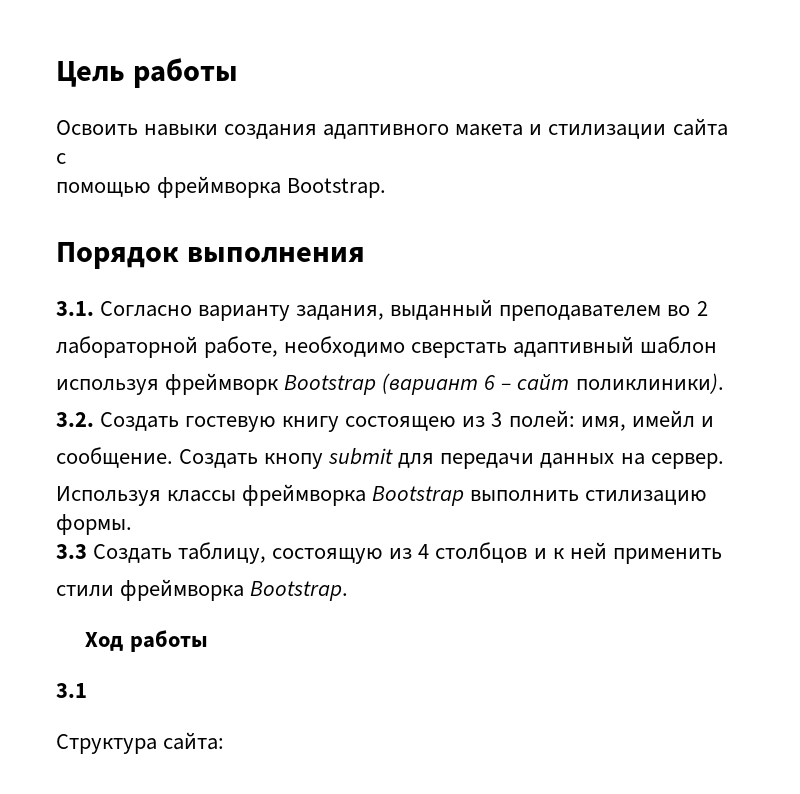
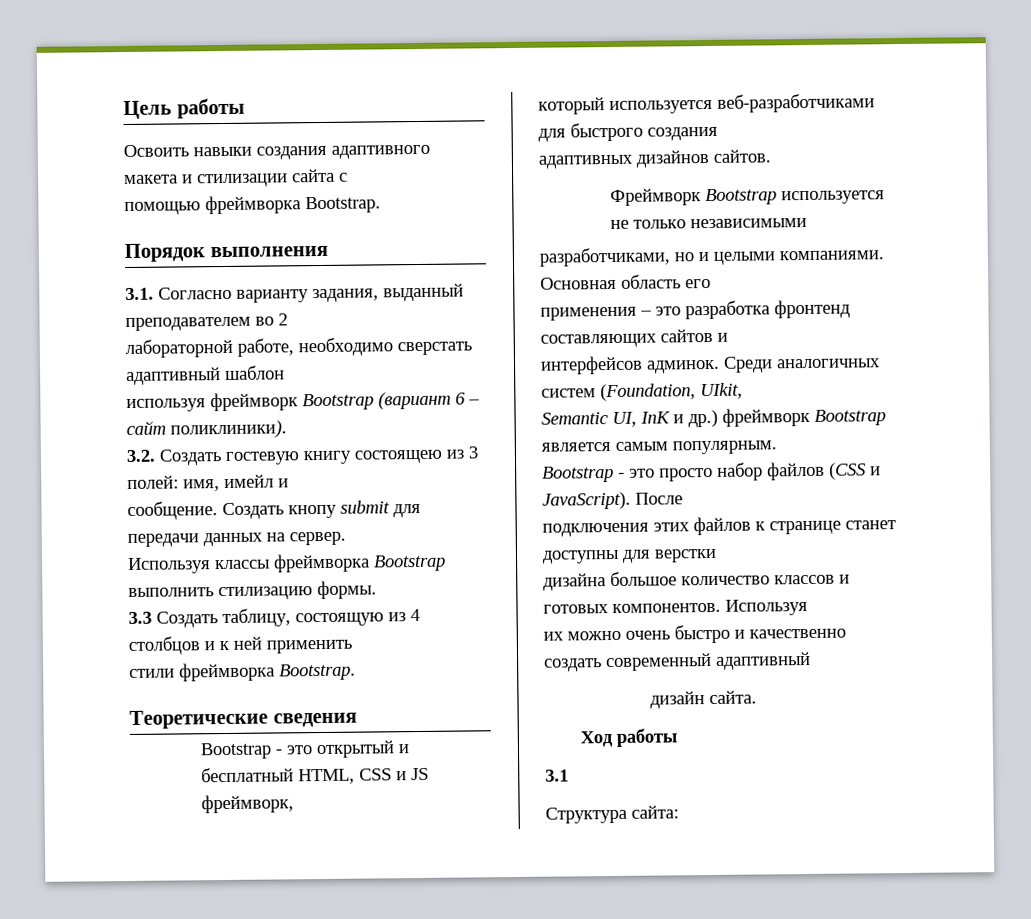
(349, 591) none -> [129,709,357,729] [199,740,410,760] [200,767,429,785] [200,794,294,814] [538,93,875,115] [538,122,718,142] [538,149,771,169] [609,188,885,207] [609,217,807,230] [539,247,884,267] [540,274,711,290] [540,299,850,321] [540,328,728,348] [540,355,881,375] [541,382,743,402] [541,407,886,428] [541,440,777,455] [542,461,881,483] [542,491,683,510] [542,516,896,537] [542,548,717,564] [543,571,850,591] [543,599,808,616] [543,624,846,644] [544,651,811,672] [650,690,758,709] // Теоретические сведения // Bootstrap - это открытый и бесплатный HTML, CSS и JS фреймворк, // который используется веб-разработчиками для быстрого создания // адаптивных дизайнов сайтов. // Фреймворк Bootstrap используется не только независимыми // разработчиками, но и целыми компаниями. Основная область его // применения – это разработка фронтенд составляющих сайтов и // интерфейсов админок. Среди аналогичных систем (Foundation, UIkit, // Semantic UI, InK и др.) фреймворк Bootstrap является самым популярным. // Bootstrap - это просто набор файлов (CSS и JavaScript). После // подключения этих файлов к странице станет доступны для верстки // дизайна большое количество классов и готовых компонентов. Используя // их можно очень быстро и качественно создать современный адаптивный // дизайн сайта.

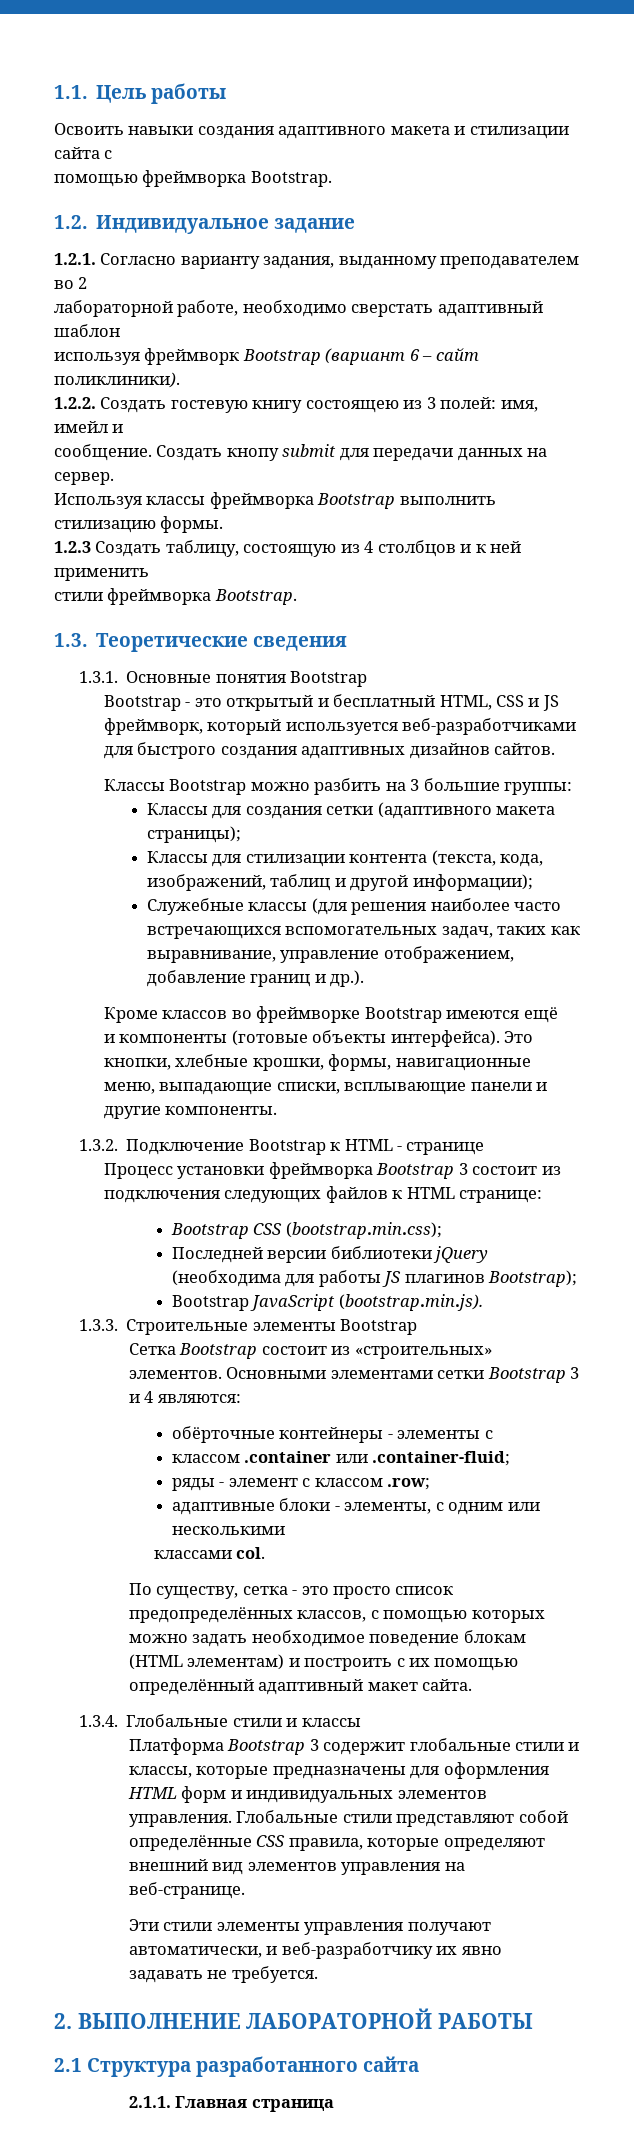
(123, 110) none -> [54,85,88,99] 1.1.
[124,243,328,263] [125,287,154,301] Порядок выполнения // 3.1. -> [54,215,356,234] [54,253,96,265] 1.2. Индивидуальное задание // 1.2.1.
[383,283,464,302] выданный -> [338,256,437,269] выданному
[126,449,156,463] 3.2. -> [54,397,96,409] 1.2.2.
[128,611,152,624] 3.3 -> [54,541,91,553] 1.2.3
(356, 672) none -> [54,633,88,647] 1.3.
(357, 720) none -> [78,671,368,687] // 1.3.1. Основные понятия Bootstrap
(294, 804) // -> (203, 726) none
(718, 133) // -> (297, 752) none
[609,188,885,207] [609,217,807,230] [539,247,884,267] [540,274,711,290] [540,299,850,321] [540,328,728,348] [540,355,881,375] [541,382,743,402] [541,407,886,428] [541,440,777,455] [542,461,881,483] [542,491,683,510] [542,516,896,537] [542,548,717,564] [543,571,850,591] [543,599,808,616] [543,624,846,644] [544,651,811,672] [650,691,706,709] Фреймворк Bootstrap используется не только независимыми // разработчиками, но и целыми компаниями. Основная область его // применения – это разработка фронтенд составляющих сайтов и // интерфейсов админок. Среди аналогичных систем (Foundation, UIkit, // Semantic UI, InK и др.) фреймворк Bootstrap является самым популярным. // Bootstrap - это просто набор файлов (CSS и JavaScript). После // подключения этих файлов к странице станет доступны для верстки // дизайна большое количество классов и готовых компонентов. Используя // их можно очень быстро и качественно создать современный адаптивный // дизайн -> [103,778,573,795] [146,802,556,819] [146,826,241,843] [146,850,544,867] [146,874,533,891] [146,898,562,915] [146,926,580,939] [146,946,514,963] [146,970,365,987] [103,1006,558,1023] [103,1030,534,1047] [103,1054,531,1071] [103,1082,548,1095] [103,1106,278,1119] [78,1139,485,1155] [103,1162,561,1179] [103,1186,543,1203] [170,1222,442,1239] [171,1246,489,1263] [171,1270,578,1287] [171,1294,483,1311] [78,1319,418,1335] [128,1343,492,1359] [128,1367,580,1383] [128,1391,241,1403] [171,1426,493,1443] [171,1451,511,1466] [171,1478,431,1491] [171,1498,540,1515] [171,1526,285,1535] [153,1547,266,1559] [128,1583,454,1599] [128,1607,545,1623] [128,1630,526,1647] [128,1654,519,1671] [128,1679,418,1695] Классы Bootstrap можно разбить на 3 большие группы: // Классы для создания сетки (адаптивного макета страницы); // Классы для стилизации контента (текста, кода, изображений, таблиц и другой информации); // Служебные классы (для решения наиболее часто встречающихся вспомогательных задач, таких как выравнивание, управление отображением, добавление границ и др.). // Кроме классов во фреймворке Bootstrap имеются ещё // и компоненты (готовые объекты интерфейса). Это кнопки, хлебные крошки, формы, навигационные меню, выпадающие списки, всплывающие панели и другие компоненты. // 1.3.2. Подключение Bootstrap к HTML - странице // Процесс установки фреймворка Bootstrap 3 состоит из подключения следующих файлов к HTML странице: // Bootstrap CSS (bootstrap.min.css); // Последней версии библиотеки jQuery (необходима для работы JS плагинов Bootstrap); // Bootstrap JavaScript (bootstrap.min.js). // 1.3.3. Строительные элементы Bootstrap // Сетка Bootstrap состоит из «строительных» элементов. Основными элементами сетки Bootstrap 3 и 4 являются: // обёрточные контейнеры - элементы с // классом .container или .container-fluid; // ряды - элемент с классом .row; // адаптивные блоки - элементы, с одним или несколькими // классами col. // По существу, сетка - это просто список предопределённых классов, с помощью которых можно задать необходимое поведение блокам (HTML элементам) и построить с их помощью определённый адаптивный макет
[579,728,677,748] [545,769,569,782] [545,805,679,824] Ход работы // 3.1 // Структура сайта: -> [78,1714,361,1727] [128,1738,580,1755] [128,1762,549,1779] [127,1786,487,1803] [128,1810,568,1827] [128,1835,545,1851] [128,1859,465,1875] [128,1882,245,1899] [128,1919,491,1935] [128,1942,502,1959] [128,1966,318,1983] [54,2008,534,2029] [54,2056,420,2077] [128,2096,334,2112] 1.3.4. Глобальные стили и классы // Платформа Bootstrap 3 содержит глобальные стили и классы, которые предназначены для оформления HTML форм и индивидуальных элементов управления. Глобальные стили представляют собой определённые CSS правила, которые определяют внешний вид элементов управления на веб-странице. // Эти стили элементы управления получают автоматически, и веб-разработчику их явно задавать не требуется. // 2. ВЫПОЛНЕНИЕ ЛАБОРАТОРНОЙ РАБОТЫ // 2.1 Структура разработанного сайта // 2.1.1. Главная страница

